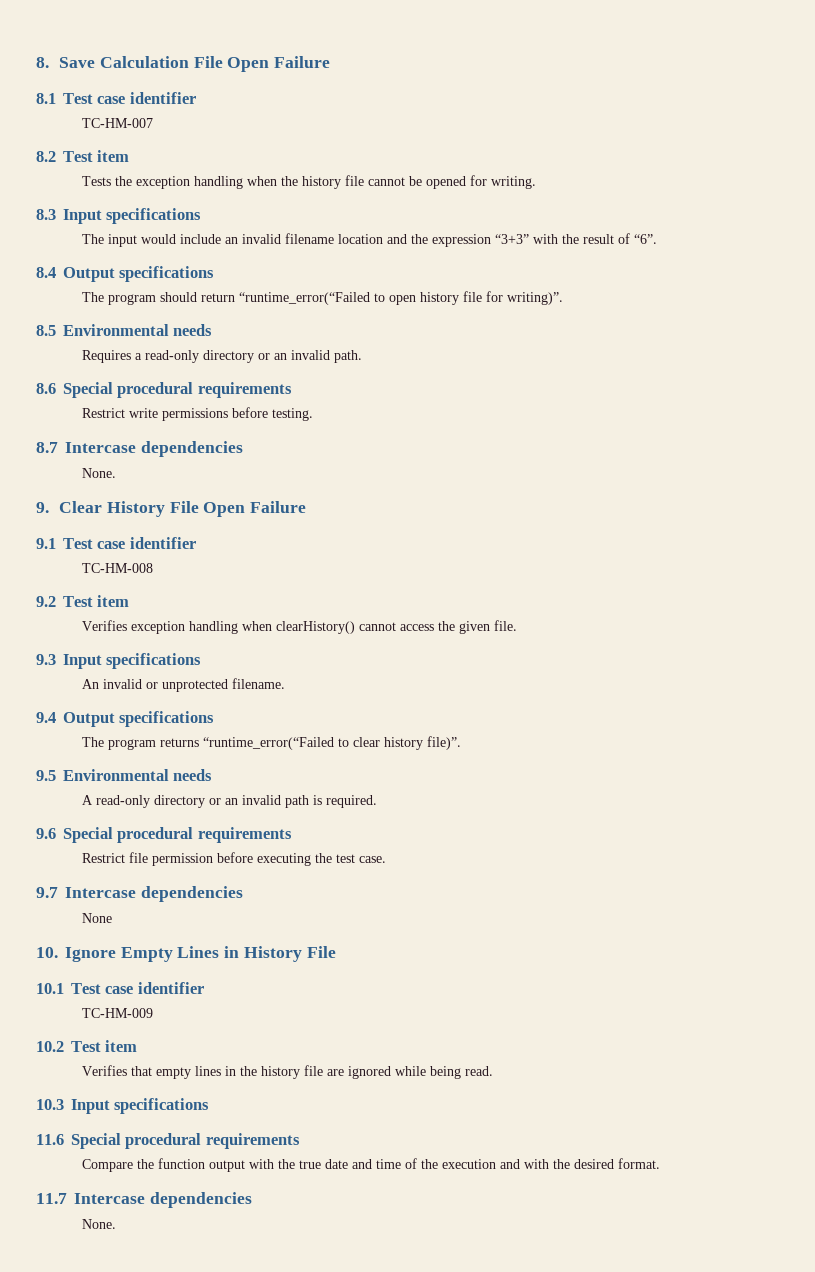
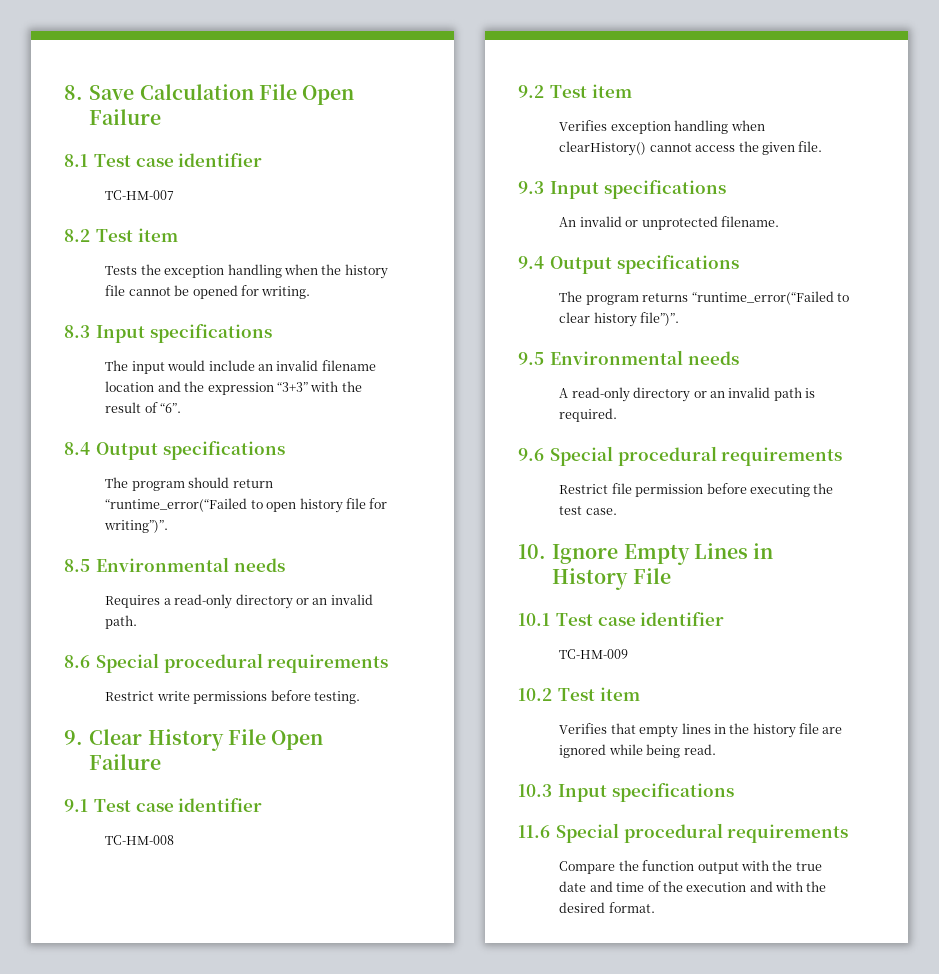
[507,292,564,305] writing)”. -> [104,520,169,533] writing”)”.
[36,441,243,457] [82,468,117,478] // 8.7 Intercase dependencies // None. -> (360, 697) none
[427,736,462,750] file)”. -> [640,312,680,326] file”)”.
[36,886,243,902] [82,913,113,923] // 9.7 Intercase dependencies // None -> (617, 511) none
[36,1192,252,1208] [82,1219,117,1229] // 11.7 Intercase dependencies // None. -> (655, 907) none

